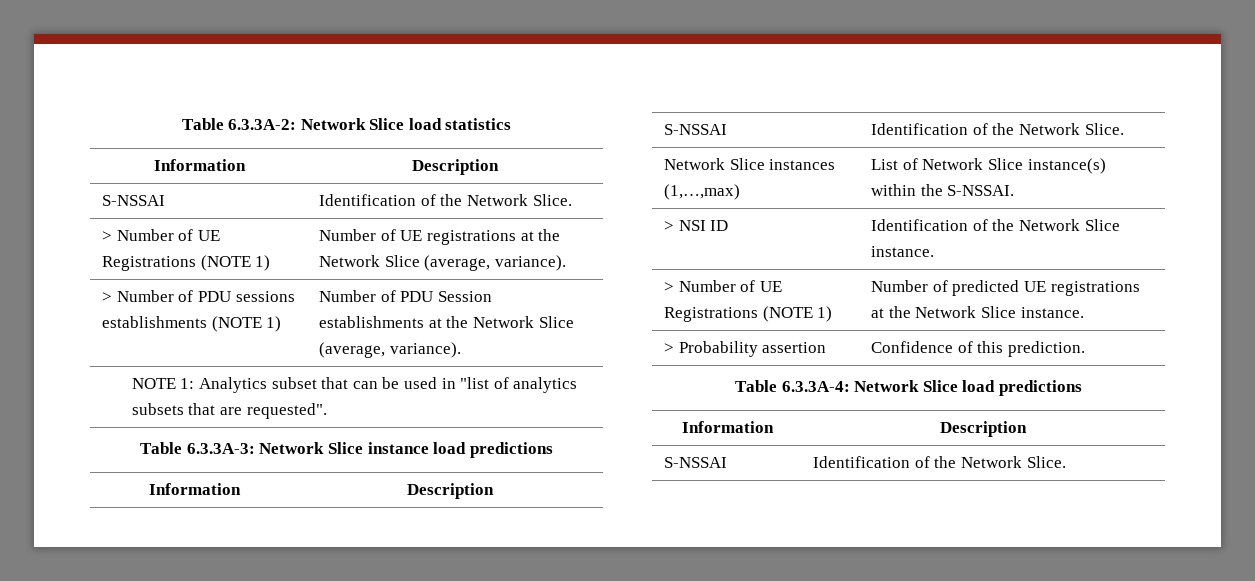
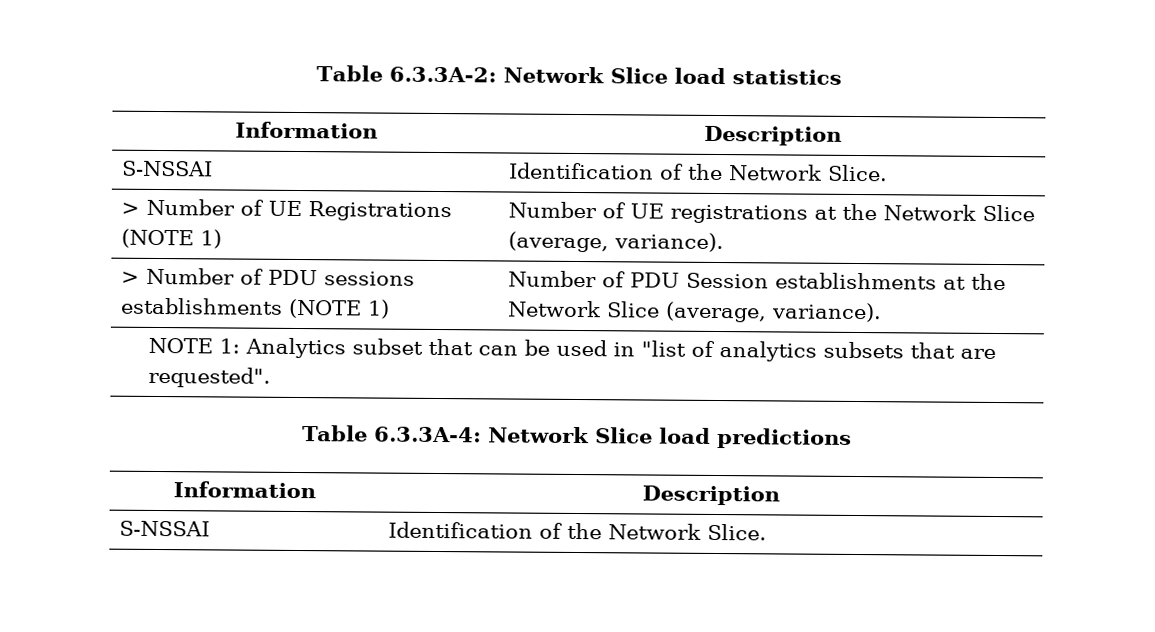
[140,442,553,458] [148,483,241,495] [407,483,495,499] [664,124,728,135] [871,123,1124,135] [664,158,836,170] [664,184,741,200] [871,158,1106,174] [871,184,1015,196] [664,220,729,231] [871,219,1120,231] [871,246,935,257] [664,280,783,292] [664,306,833,322] [871,280,1140,296] [871,306,1084,318] [664,341,827,357] [871,341,1086,357] // Table 6.3.3A-3: Network Slice instance load predictions // Information | Description // S-NSSAI | Identification of the Network Slice. // Network Slice instances (1,…,max) | List of Network Slice instance(s) within the S-NSSAI. // > NSI ID | Identification of the Network Slice instance. // > Number of UE Registrations (NOTE 1) | Number of predicted UE registrations at the Network Slice instance. // > Probability assertion | Confidence of this prediction. -> (272, 377) none

